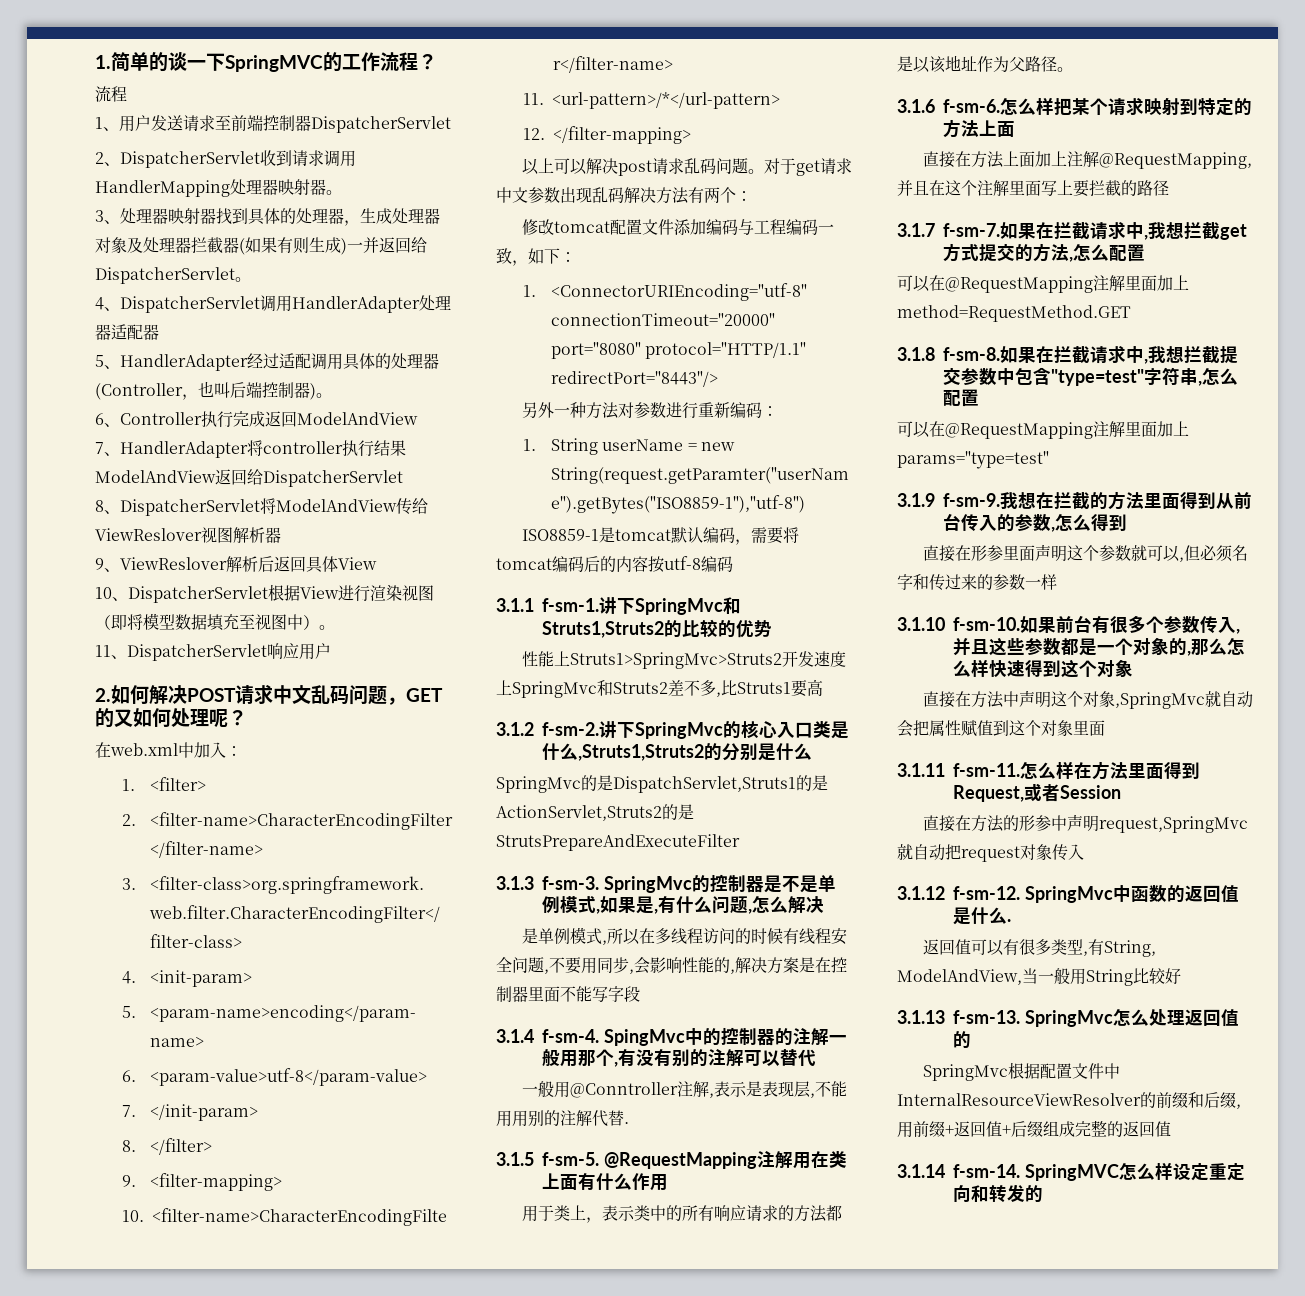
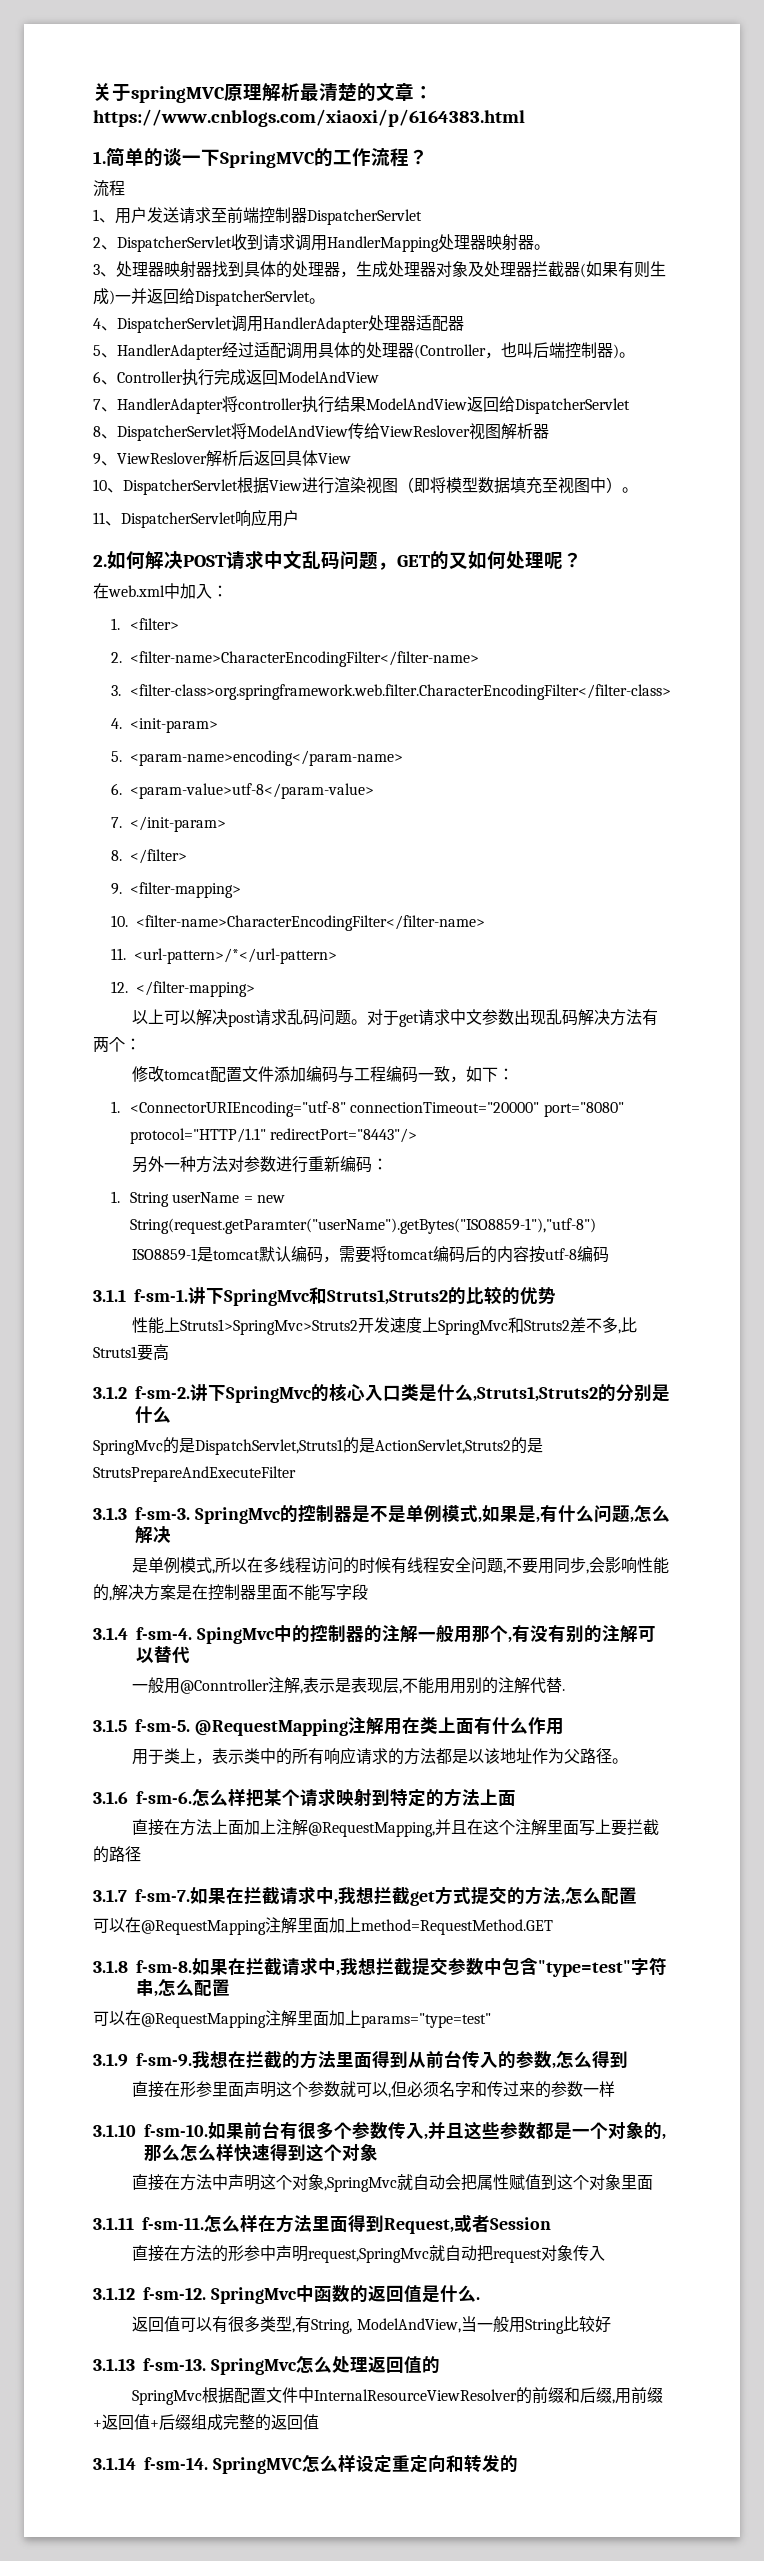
(95, 62) none -> [93,83,433,103] [93,109,525,127] 关于springMVC原理解析最清楚的文章：https://www.cnblogs.com/xiaoxi/p/6164383.html //

